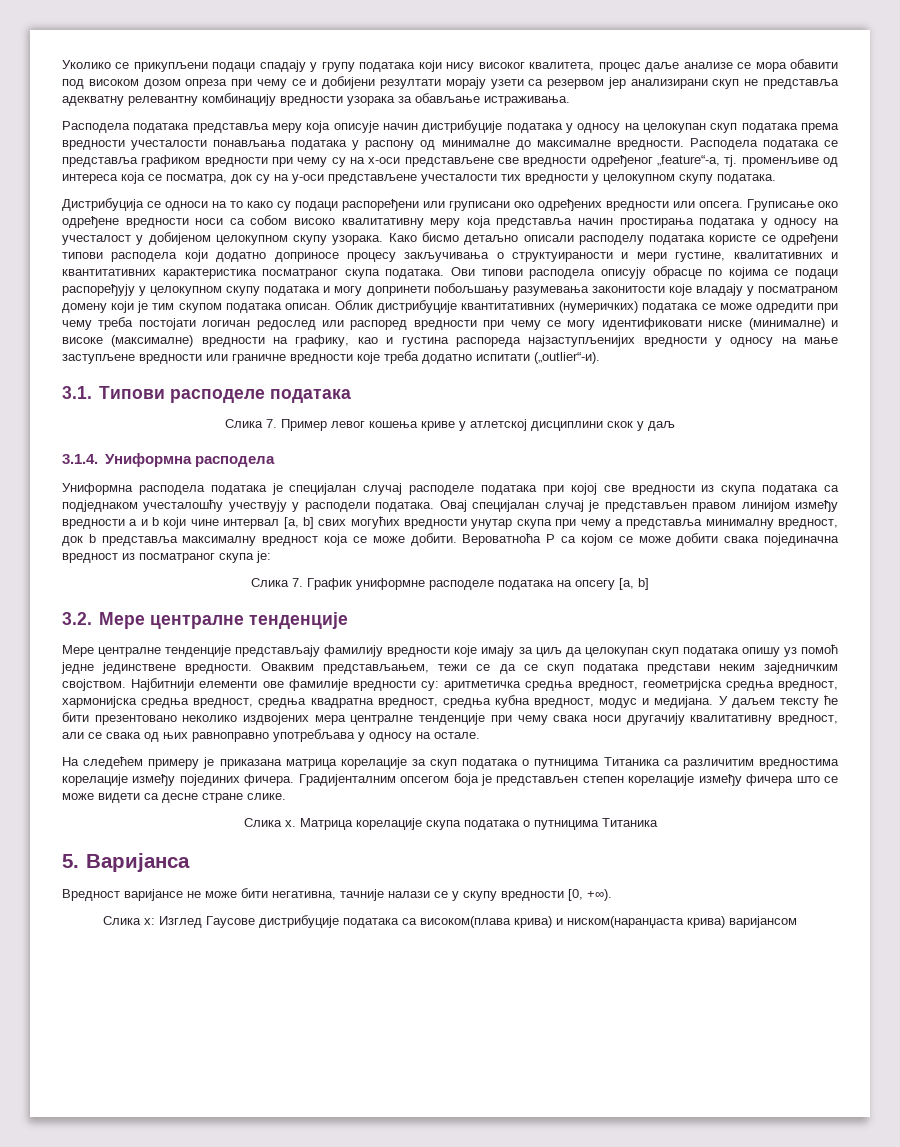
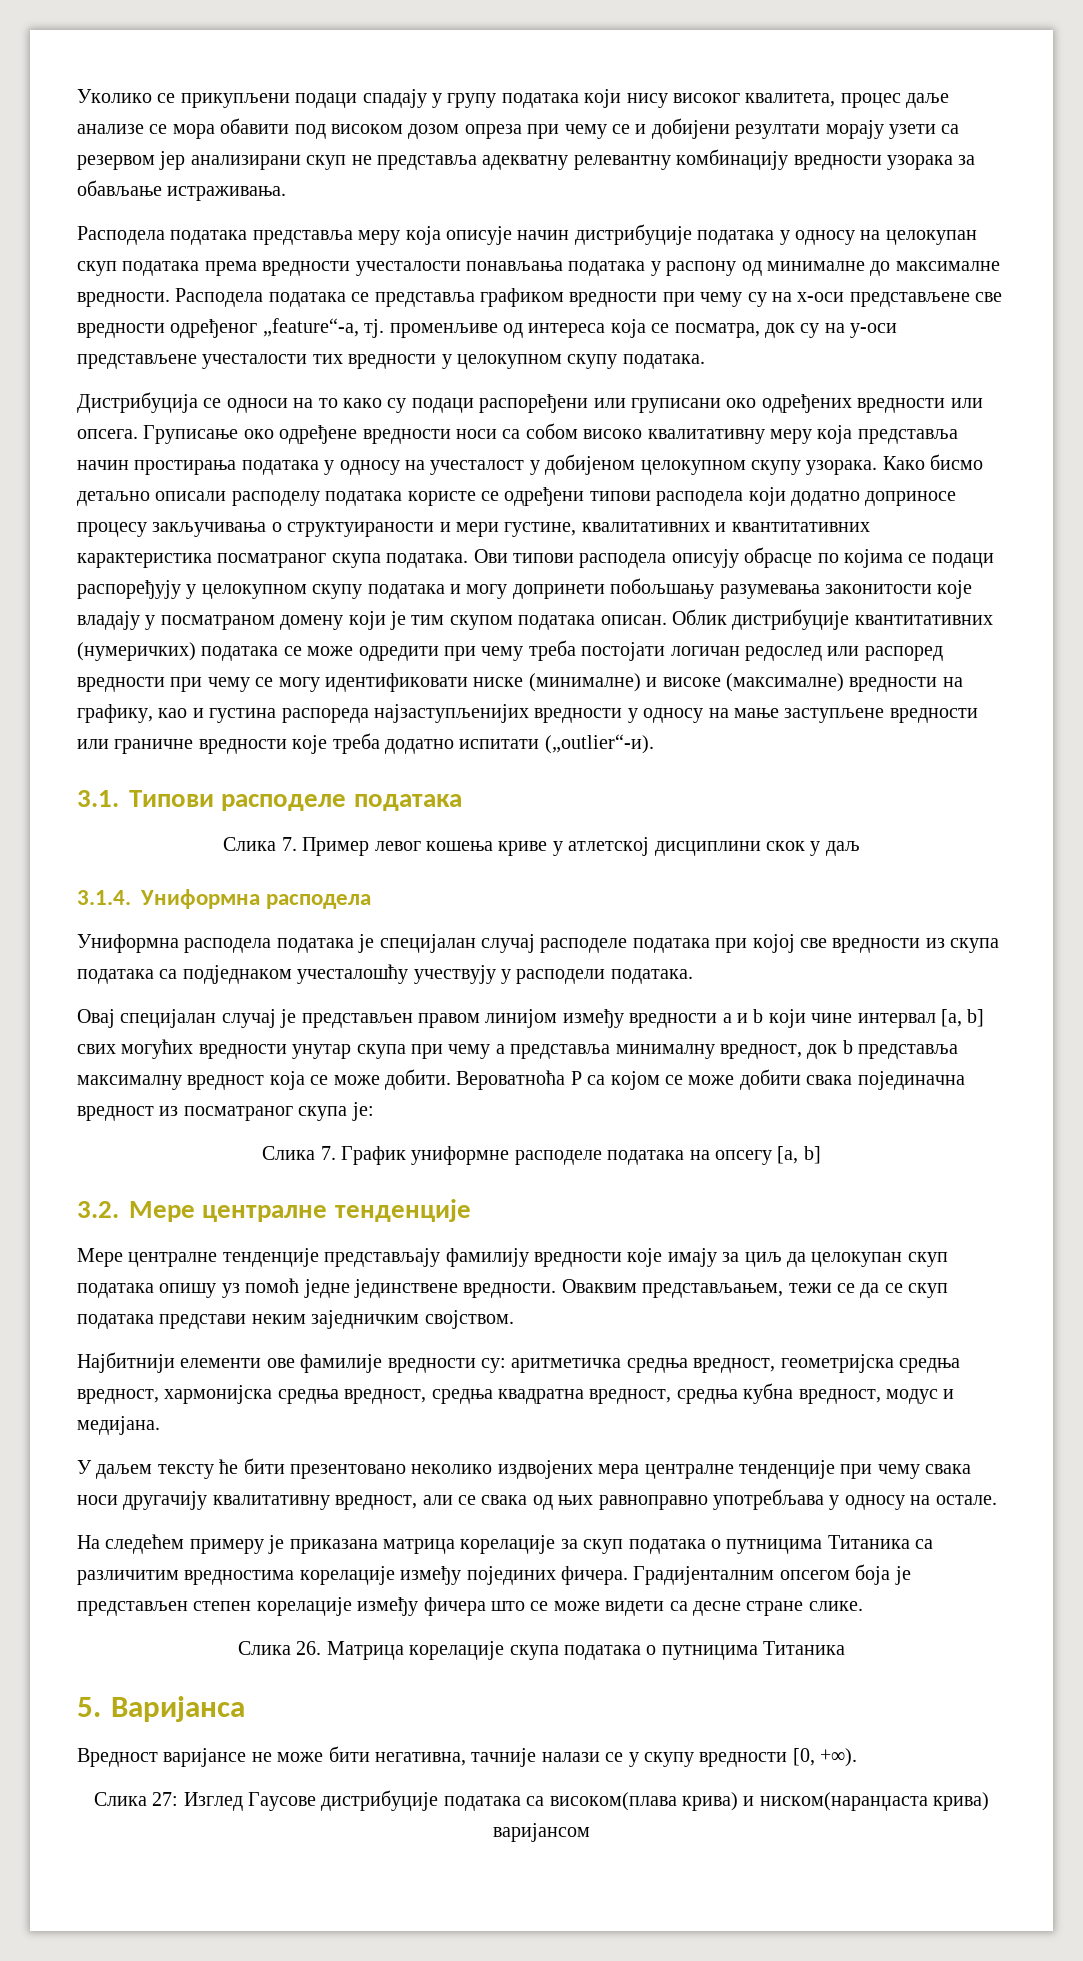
(435, 507) none -> (693, 976) //
(126, 685) none -> (514, 1319) //
(714, 702) none -> (160, 1425) //
[284,820,296,827] х. -> [296,1641,322,1655] 26.
[144,918,155,925] х: -> [152,1792,179,1806] 27:

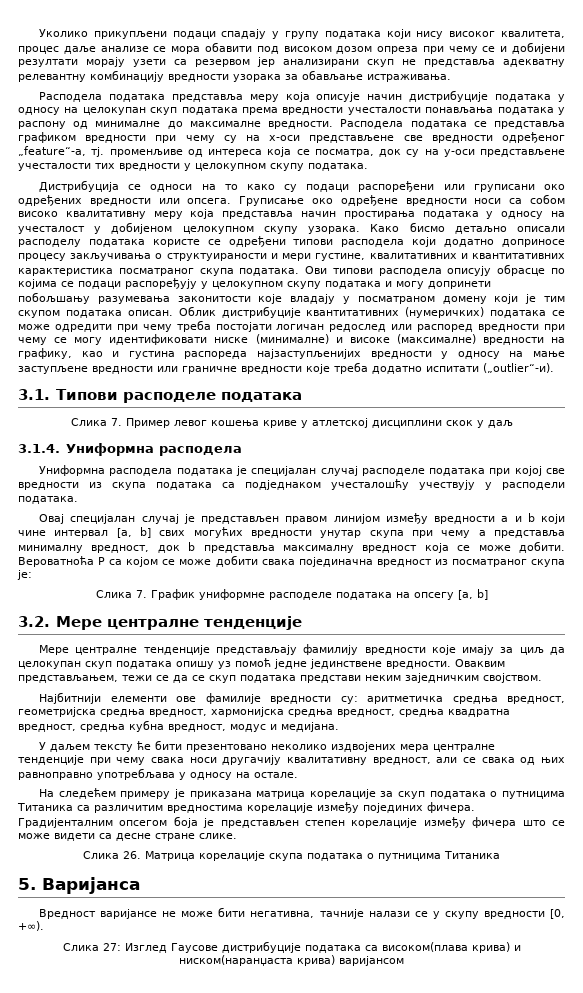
[157,93,176,103] се -> (89, 33) none

